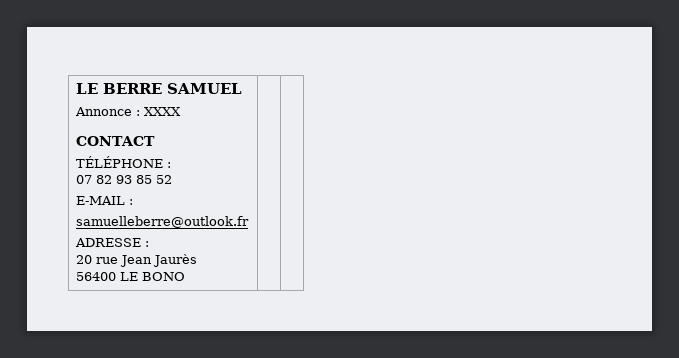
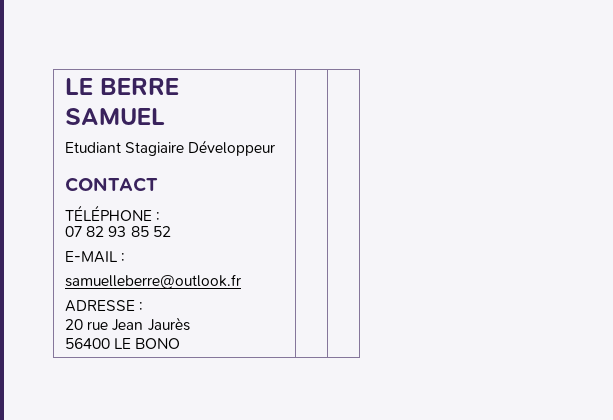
[75,107,182,116] Annonce : XXXX -> [65,140,276,156] Etudiant Stagiaire Développeur

